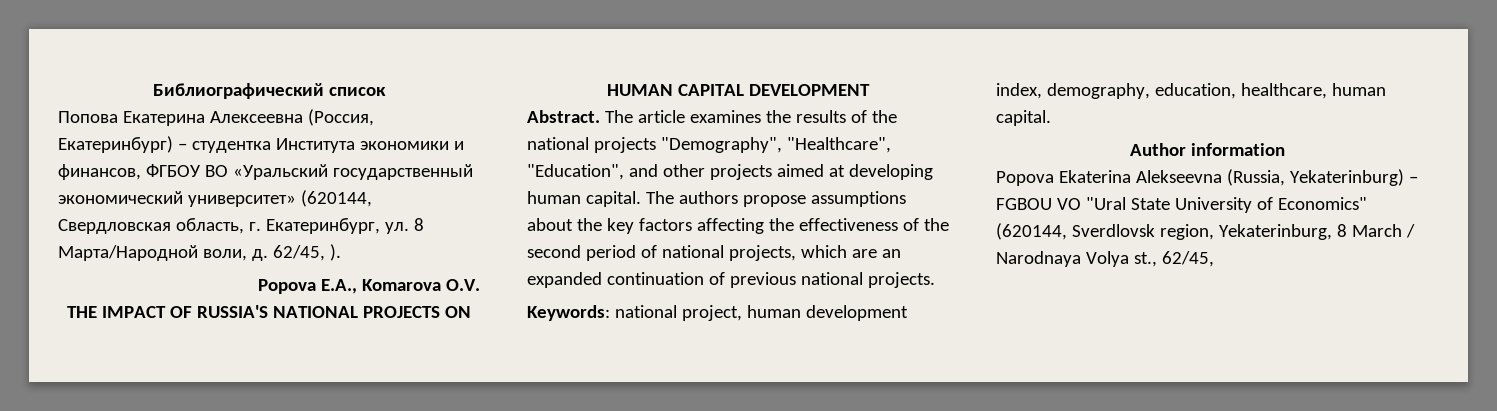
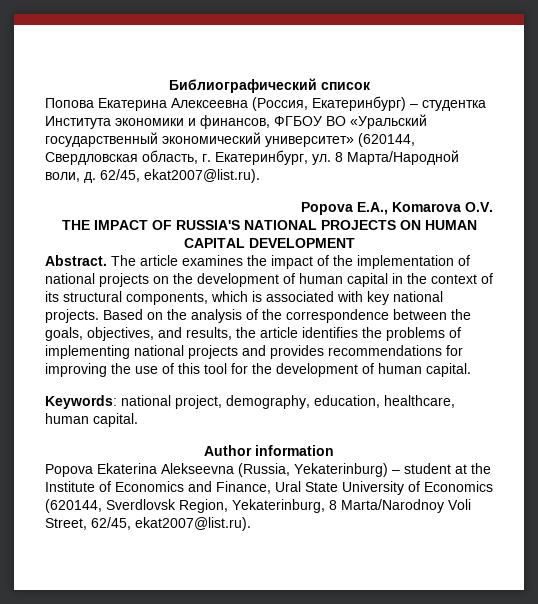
[329,244,341,261] ). -> [144,169,260,183] ekat2007@list.ru).
[795,110,897,123] [527,137,891,153] [527,164,933,180] [527,191,906,207] [527,218,949,234] [527,245,901,261] [527,272,935,288] results of the national projects "Demography", "Healthcare", "Education", and other projects aimed at developing human capital. The authors propose assumptions about the key factors affecting the effectiveness of the second period of national projects, which are an expanded continuation of previous national projects. -> [271,255,470,269] [45,273,493,287] [45,291,443,305] [45,309,471,323] [45,327,461,341] [45,345,463,359] [45,363,471,377] impact of the implementation of national projects on the development of human capital in the context of its structural components, which is associated with key national projects. Based on the analysis of the correspondence between the goals, objectives, and results, the article identifies the problems of implementing national projects and provides recommendations for improving the use of this tool for the development of human capital.
[746,305,908,321] [996,83,1042,99] human development index, -> (222, 402) none
[996,197,1126,210] FGBOU VO "Ural -> [404,463,491,474] [45,481,301,494] student at the Institute of Economics and Finance, Ural
[1277,197,1367,210] Economics" -> [424,481,493,492] Economics
[1159,224,1214,240] region, -> [179,499,228,513] Region,
[1351,224,1415,238] [996,251,1214,267] March / Narodnaya Volya st., 62/45, -> [341,499,471,513] [45,517,251,531] Marta/Narodnoy Voli Street, 62/45, ekat2007@list.ru).

